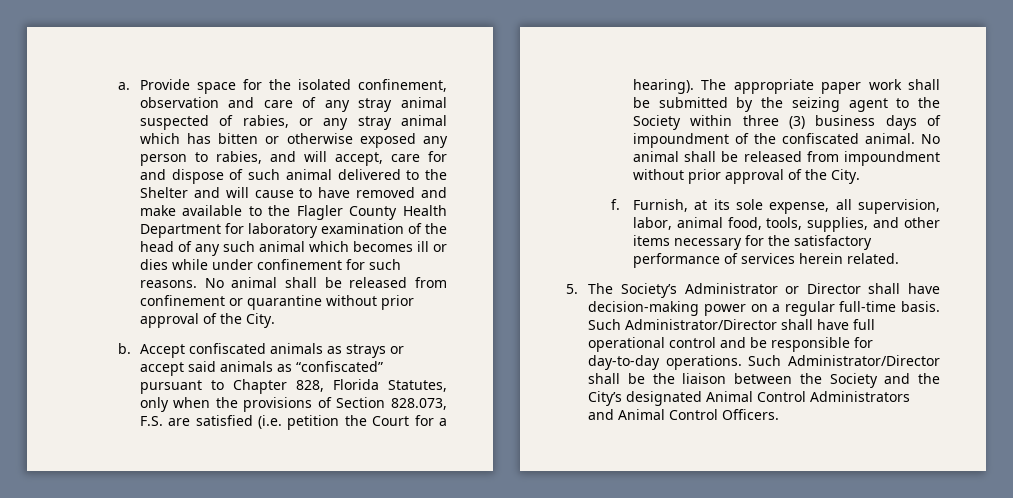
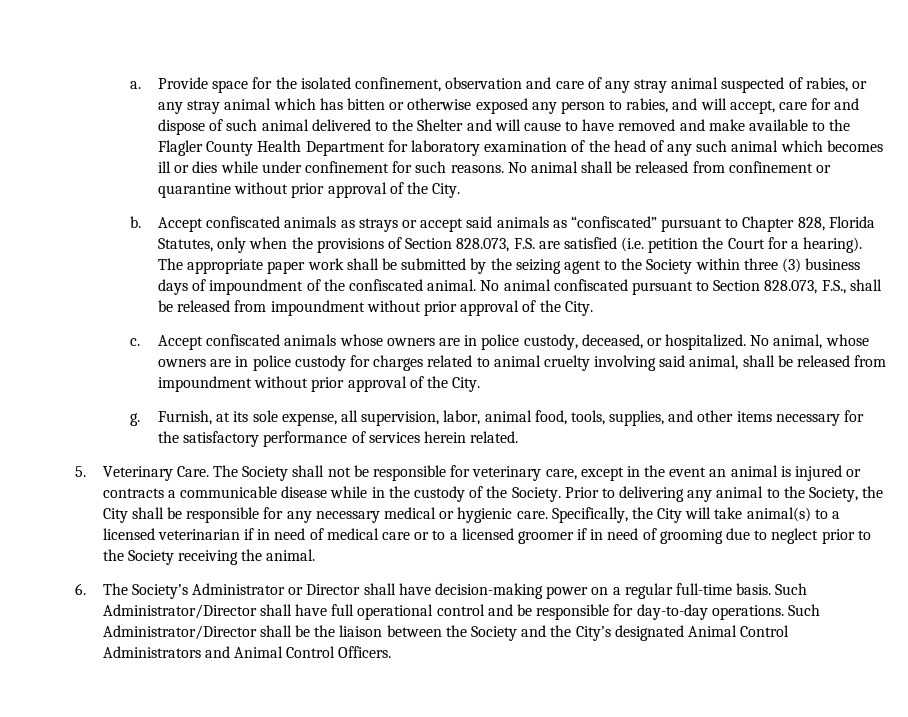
(679, 156) none -> [553,279,882,295] [158,300,593,316] [130,334,869,350] [158,355,739,371] confiscated pursuant to Section 828.073, F.S., shall be released from impoundment without prior approval of the City. // c. Accept confiscated animals whose owners are in police custody, deceased, or hospitalized. No animal, whose owners are in police custody for charges related to animal cruelty involving said animal,
[610,199,620,210] f. -> [130,413,141,426] g.
(578, 289) none -> [102,465,862,481] [102,486,884,502] [102,507,841,523] [102,528,871,544] [102,549,316,565] [75,583,86,595] Veterinary Care. The Society shall not be responsible for veterinary care, except in the event an animal is injured or contracts a communicable disease while in the custody of the Society. Prior to delivering any animal to the Society, the City shall be responsible for any necessary medical or hygienic care. Specifically, the City will take animal(s) to a licensed veterinarian if in need of medical care or to a licensed groomer if in need of grooming due to neglect prior to the Society receiving the animal. // 6.

